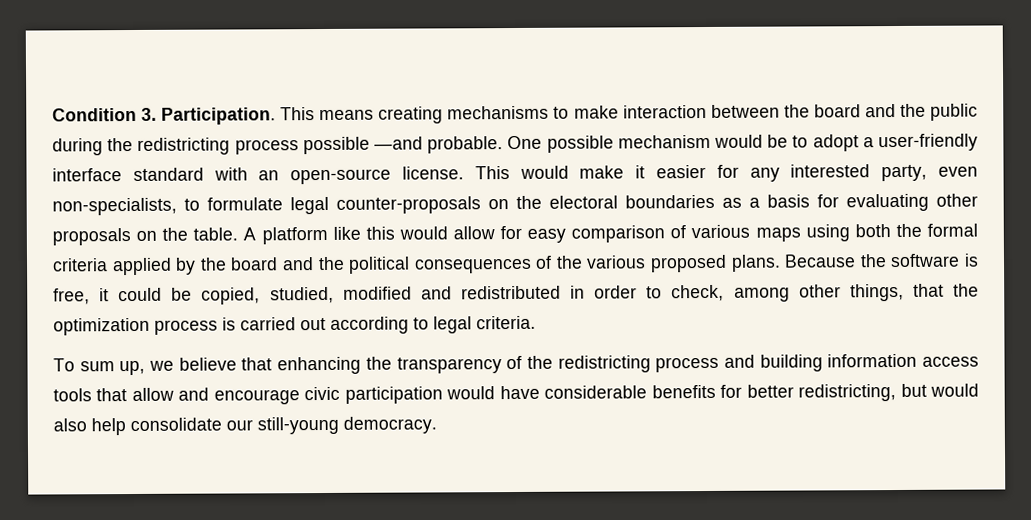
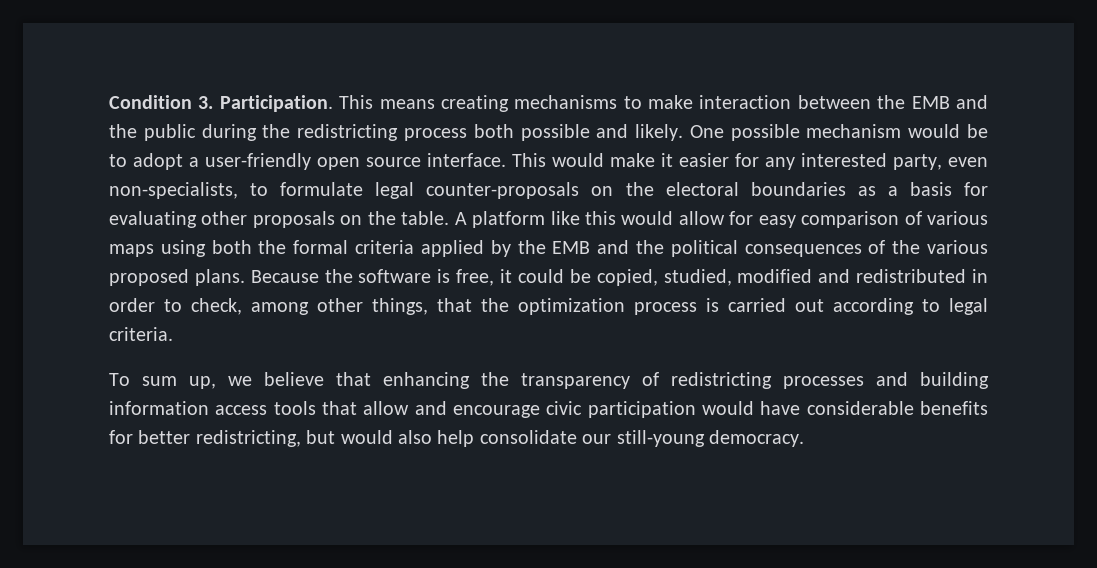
[813,104,861,118] board -> [911,96,950,109] EMB
[302,136,504,155] possible —and probable. -> [473,124,684,141] both possible and likely.
[52,166,465,185] interface standard with an open-source license. -> [317,153,506,170] open source interface.
[230,257,279,271] board -> [552,241,591,254] EMB
[526,355,720,373] the redistricting process -> [671,372,864,389] redistricting processes

